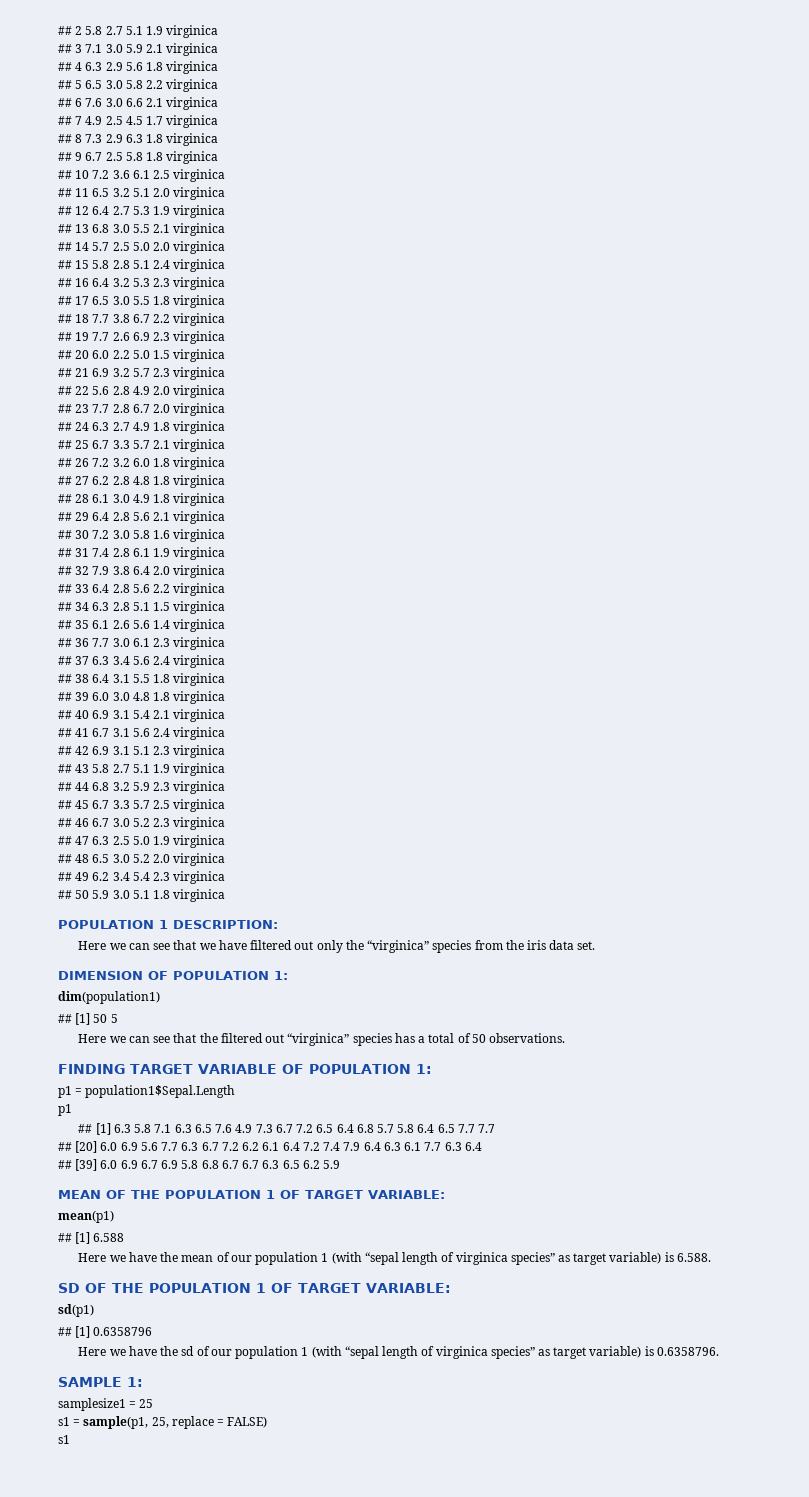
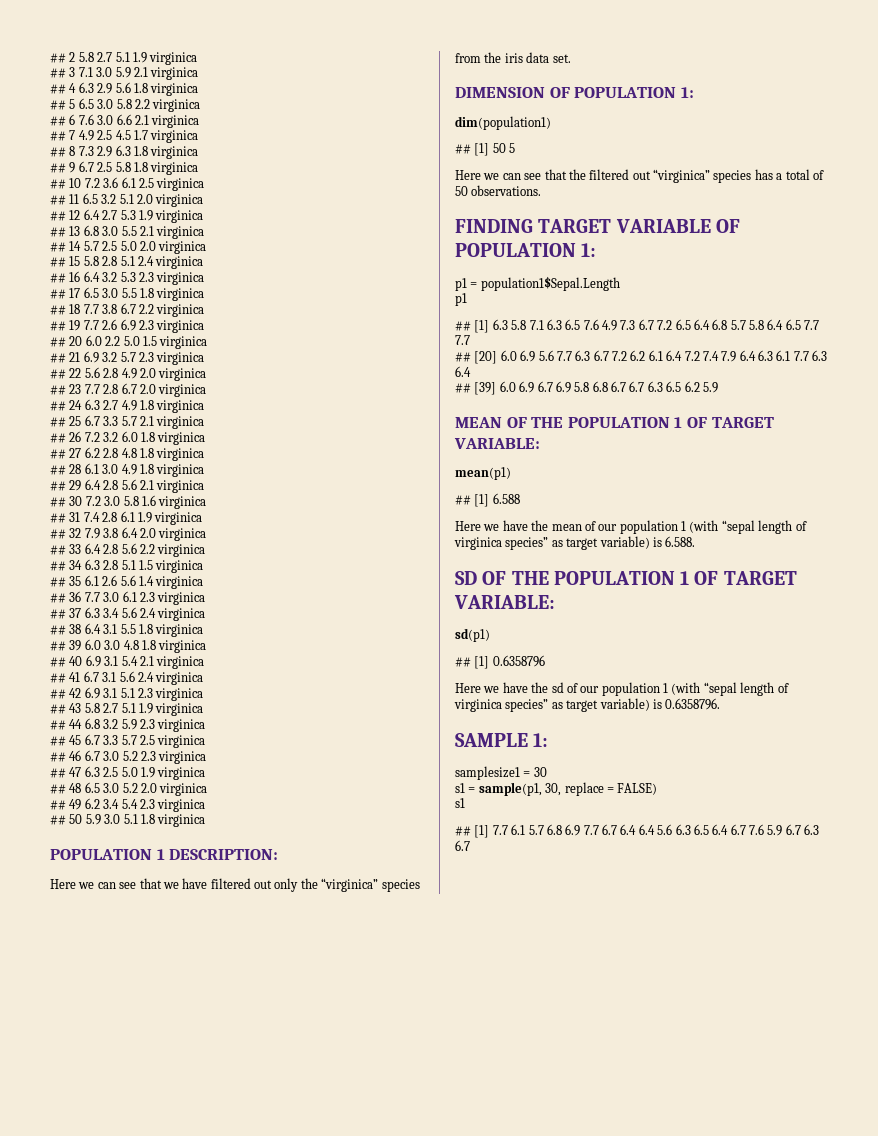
[139,1399,154,1408] 25 -> [533,767,547,777] 30
[151,1417,169,1428] 25, -> [545,783,562,796] 30,
(70, 1439) none -> [455,824,820,838] [455,840,470,851] // ## [1] 7.7 6.1 5.7 6.8 6.9 7.7 6.7 6.4 6.4 5.6 6.3 6.5 6.4 6.7 7.6 5.9 6.7 6.3 6.7

